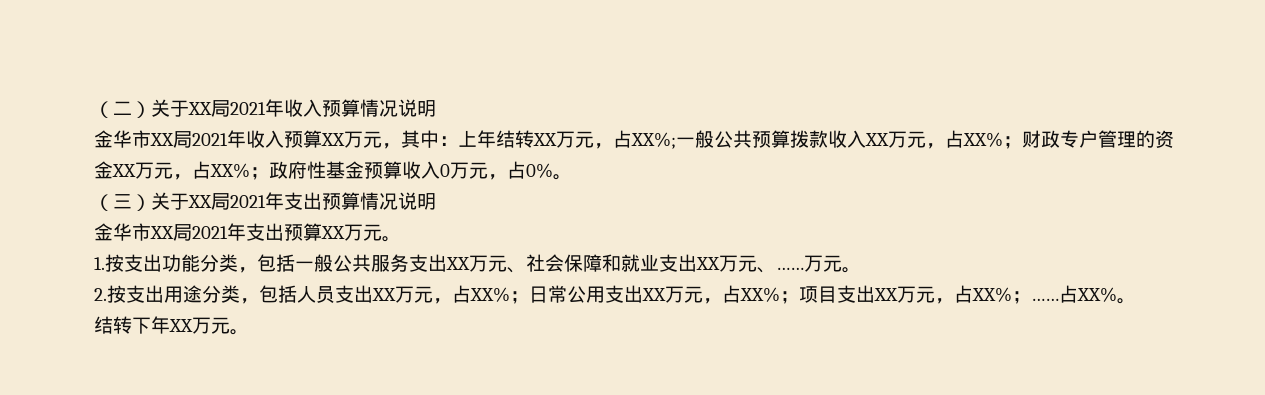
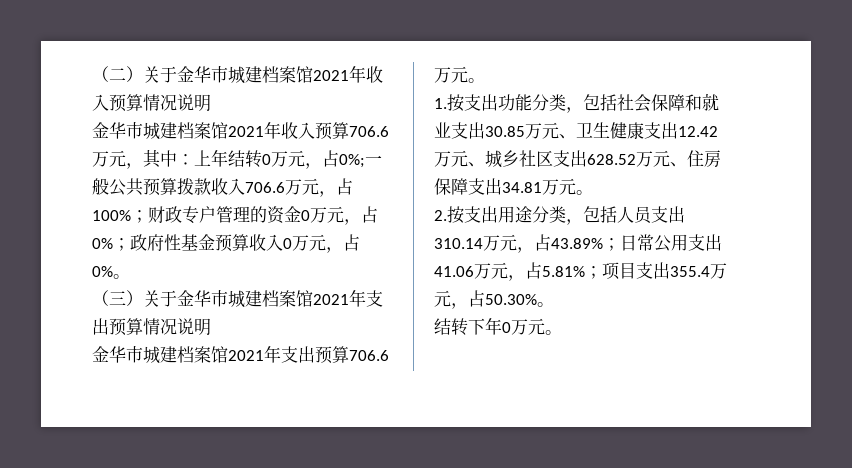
[188,100,230,117] XX局 -> [177,66,313,84] 金华市城建档案馆
[150,130,345,148] XX局2021年收入预算XX -> [143,121,389,140] 城建档案馆2021年收入预算706.6
[533,130,676,149] XX万元，占XX%; -> [262,150,365,169] 0万元，占0%;
[865,130,1003,149] XX万元，占XX% -> [245,178,353,197] [92,210,131,221] 706.6万元，占100%
[112,161,250,180] XX万元，占XX% -> [301,206,378,225] [92,238,113,249] 0万元，占0%
[188,193,230,210] XX局 -> [177,290,313,308] 金华市城建档案馆
[150,223,345,241] XX局2021年支出预算XX -> [143,345,389,364] 城建档案馆2021年支出预算706.6
[295,254,526,273] 一般公共服务支出XX万元、 -> (617, 102) none
[696,255,804,273] XX万元、…… -> [485,122,718,139] [434,150,721,168] [434,178,542,195] 30.85万元、卫生健康支出12.42万元、城乡社区支出628.52万元、住房保障支出34.81
[372,285,510,304] XX万元，占XX% -> [434,234,603,253] 310.14万元，占43.89%
[642,285,780,304] XX万元，占XX% -> [434,262,585,281] 41.06万元，占5.81%
[874,285,1117,304] XX万元，占XX%；……占XX% -> [670,263,727,279] [434,290,537,309] 355.4万元，占50.30%
[169,319,193,332] XX -> [502,322,511,333] 0

